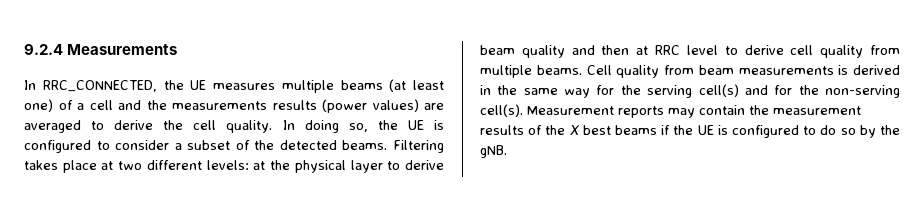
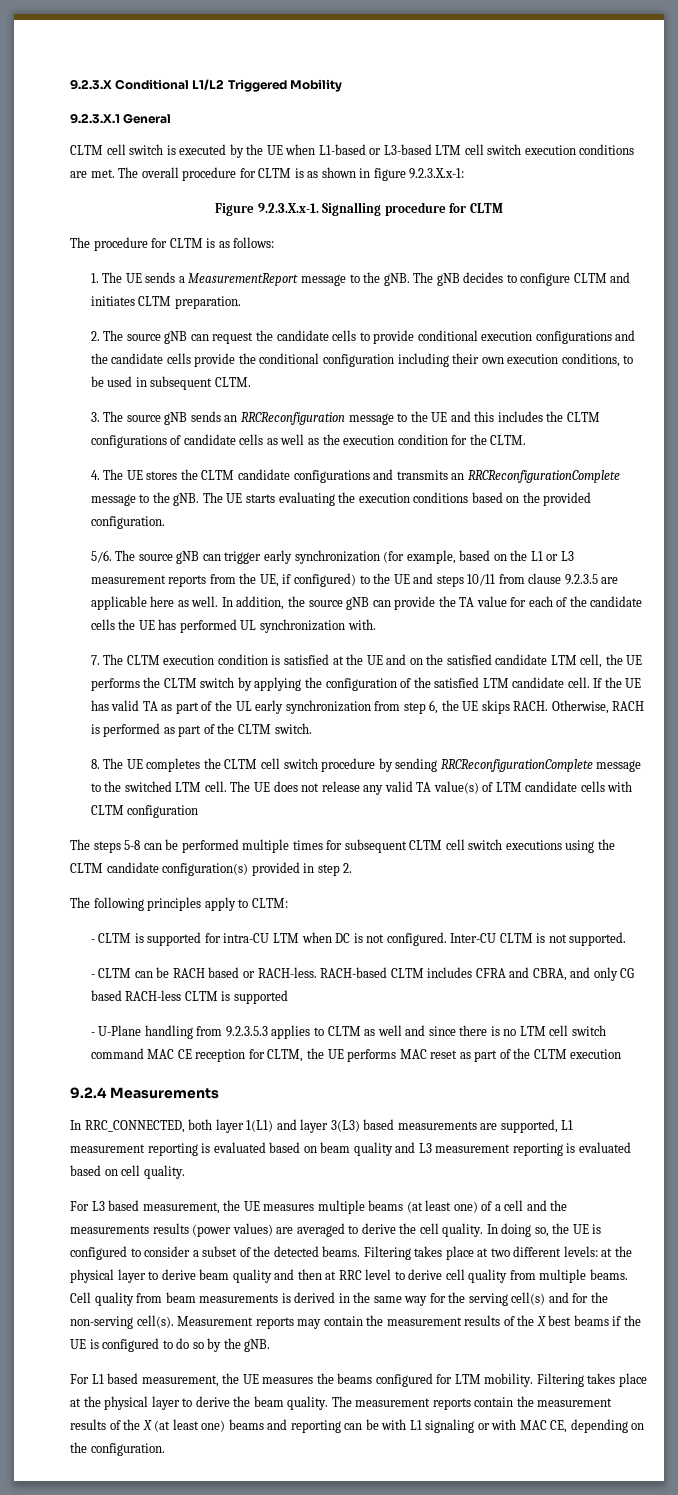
[24,44,178,55] [24,80,157,92] 9.2.4 Measurements // In RRC_CONNECTED, -> [70,79,342,92] [70,113,172,124] [70,144,635,158] [70,167,465,181] [215,202,503,216] [70,237,275,251] [90,272,631,286] [90,296,241,309] [90,330,636,344] [90,353,634,367] [90,376,251,390] [90,411,600,425] [90,434,527,448] [90,469,620,483] [90,492,592,506] [90,516,165,529] [90,550,574,564] [90,573,619,587] [90,596,643,610] [90,619,376,633] [90,654,643,668] [90,677,642,691] [90,700,645,714] [90,723,312,737] [90,758,642,772] [90,781,633,795] [90,805,199,818] [70,839,615,853] [70,862,353,876] [70,897,288,911] [90,932,627,946] [90,967,635,981] [90,990,288,1004] [90,1025,606,1039] [90,1048,622,1062] [70,1087,219,1099] [70,1119,574,1133] [70,1142,631,1156] [70,1165,185,1179] [70,1200,220,1214] 9.2.3.X Conditional L1/L2 Triggered Mobility // 9.2.3.X.1 General // CLTM cell switch is executed by the UE when L1-based or L3-based LTM cell switch execution conditions are met. The overall procedure for CLTM is as shown in figure 9.2.3.X.x-1: // Figure 9.2.3.X.x-1. Signalling procedure for CLTM // The procedure for CLTM is as follows: // 1. The UE sends a MeasurementReport message to the gNB. The gNB decides to configure CLTM and initiates CLTM preparation. // 2. The source gNB can request the candidate cells to provide conditional execution configurations and the candidate cells provide the conditional configuration including their own execution conditions, to be used in subsequent CLTM. // 3. The source gNB sends an RRCReconfiguration message to the UE and this includes the CLTM configurations of candidate cells as well as the execution condition for the CLTM. // 4. The UE stores the CLTM candidate configurations and transmits an RRCReconfigurationComplete message to the gNB. The UE starts evaluating the execution conditions based on the provided configuration. // 5/6. The source gNB can trigger early synchronization (for example, based on the L1 or L3 measurement reports from the UE, if configured) to the UE and steps 10/11 from clause 9.2.3.5 are applicable here as well. In addition, the source gNB can provide the TA value for each of the candidate cells the UE has performed UL synchronization with. // 7. The CLTM execution condition is satisfied at the UE and on the satisfied candidate LTM cell, the UE performs the CLTM switch by applying the configuration of the satisfied LTM candidate cell. If the UE has valid TA as part of the UL early synchronization from step 6, the UE skips RACH. Otherwise, RACH is performed as part of the CLTM switch. // 8. The UE completes the CLTM cell switch procedure by sending RRCReconfigurationComplete message to the switched LTM cell. The UE does not release any valid TA value(s) of LTM candidate cells with CLTM configuration // The steps 5-8 can be performed multiple times for subsequent CLTM cell switch executions using the CLTM candidate configuration(s) provided in step 2. // The following principles apply to CLTM: // - CLTM is supported for intra-CU LTM when DC is not configured. Inter-CU CLTM is not supported. // - CLTM can be RACH based or RACH-less. RACH-based CLTM includes CFRA and CBRA, and only CG based RACH-less CLTM is supported // - U-Plane handling from 9.2.3.5.3 applies to CLTM as well and since there is no LTM cell switch command MAC CE reception for CLTM, the UE performs MAC reset as part of the CLTM execution // 9.2.4 Measurements // In RRC_CONNECTED, both layer 1(L1) and layer 3(L3) based measurements are supported, L1 measurement reporting is evaluated based on beam quality and L3 measurement reporting is evaluated based on cell quality. // For L3 based measurement,
(507, 151) none -> [70,1373,647,1387] [70,1396,613,1410] [70,1419,645,1433] [70,1442,165,1456] // For L1 based measurement, the UE measures the beams configured for LTM mobility. Filtering takes place at the physical layer to derive the beam quality. The measurement reports contain the measurement results of the X (at least one) beams and reporting can be with L1 signaling or with MAC CE, depending on the configuration.

